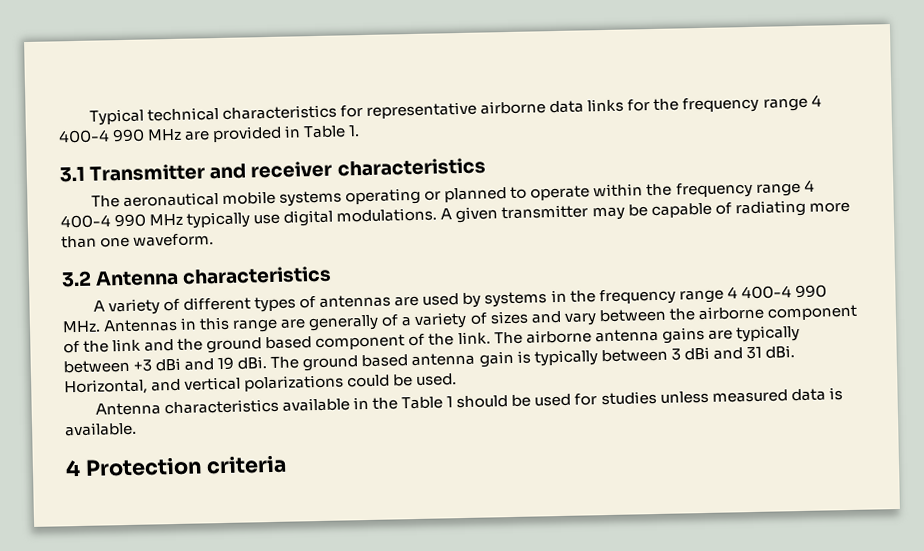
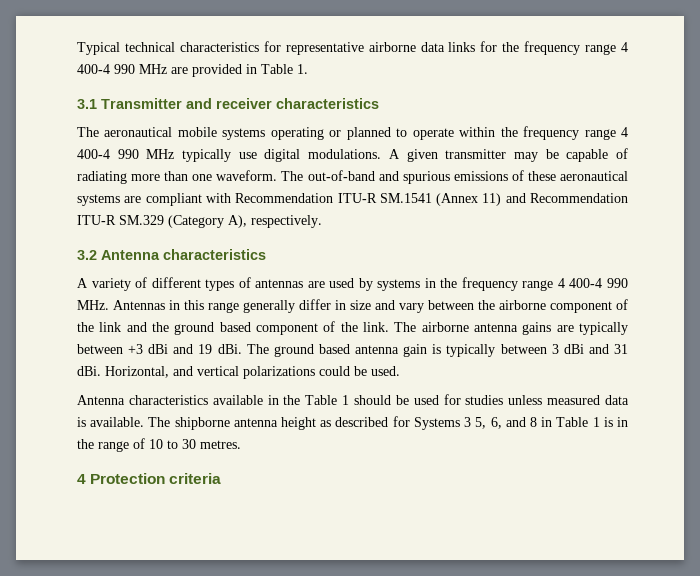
(215, 240) none -> [281,170,628,184] [77,193,629,206] [77,215,322,228] The out-of-band and spurious emissions of these aeronautical systems are compliant with Recommendation ITU-R SM.1541 (Annex 11) and Recommendation ITU-R SM.329 (Category A), respectively.
[280,310,529,332] are generally of a variety of sizes -> [243,299,371,313] generally differ in size
(137, 429) none -> [148,416,629,430] [77,438,241,452] The shipborne antenna height as described for Systems 3 5, 6, and 8 in Table 1 is in the range of 10 to 30 metres.

